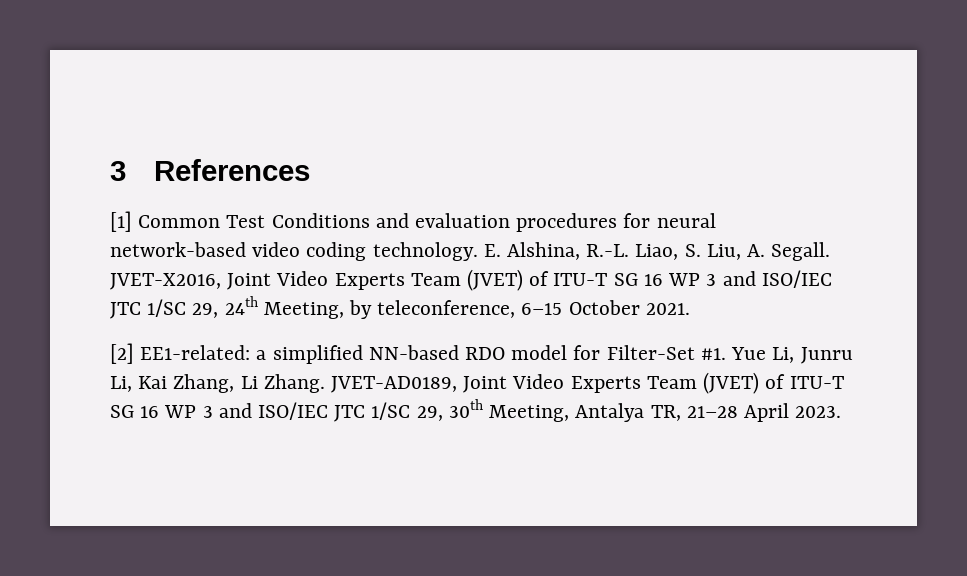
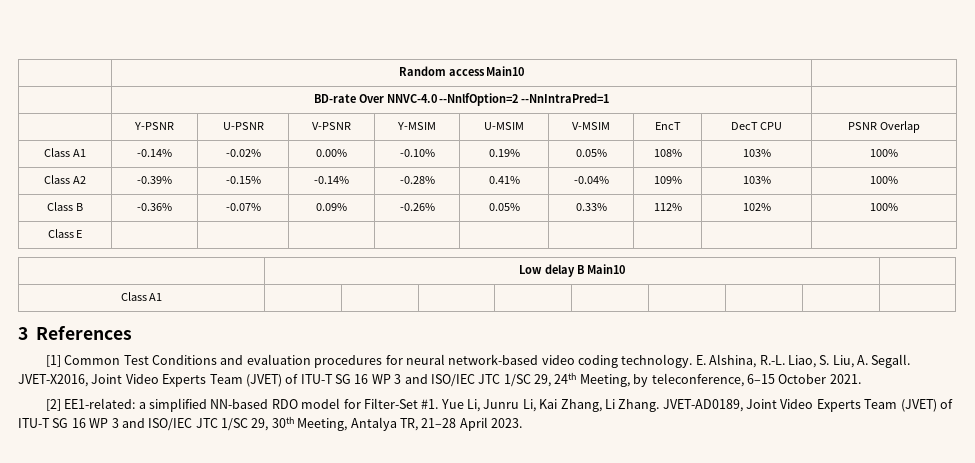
(110, 171) none -> [398,66,525,76] [313,93,610,106] [134,122,174,130] [222,122,264,130] [312,122,351,130] [397,122,436,130] [484,122,524,130] [572,122,610,130] [654,122,681,130] [730,122,783,130] [848,121,920,133] [44,148,86,157] [137,149,172,157] [225,149,261,157] [316,149,347,157] [399,149,435,157] [488,149,520,157] [575,149,607,157] [653,149,682,157] [742,149,771,157] [870,149,898,157] [44,175,86,184] [137,176,172,184] [225,176,261,184] [314,176,349,184] [399,176,435,184] [488,176,520,184] [573,176,609,184] [653,176,682,184] [742,176,771,184] [870,176,898,184] [47,202,83,211] [137,203,172,211] [225,203,261,211] [316,203,347,211] [399,203,435,211] [488,203,520,211] [575,203,607,211] [653,203,682,211] [742,203,771,211] [870,203,898,211] [47,229,83,238] [519,264,625,277] [120,292,163,301] | Random access Main10 | // | BD-rate Over NNVC-4.0 --NnlfOption=2 --NnIntraPred=1 | // | Y-PSNR | U-PSNR | V-PSNR | Y-MSIM | U-MSIM | V-MSIM | EncT | DecT CPU | PSNR Overlap // Class A1 | -0.14% | -0.02% | 0.00% | -0.10% | 0.19% | 0.05% | 108% | 103% | 100% // Class A2 | -0.39% | -0.15% | -0.14% | -0.28% | 0.41% | -0.04% | 109% | 103% | 100% // Class B | -0.36% | -0.07% | 0.09% | -0.26% | 0.05% | 0.33% | 112% | 102% | 100% // Class E | | | | | | | | | // | Low delay B Main10 | // Class A1 | | | | | | | | | //

